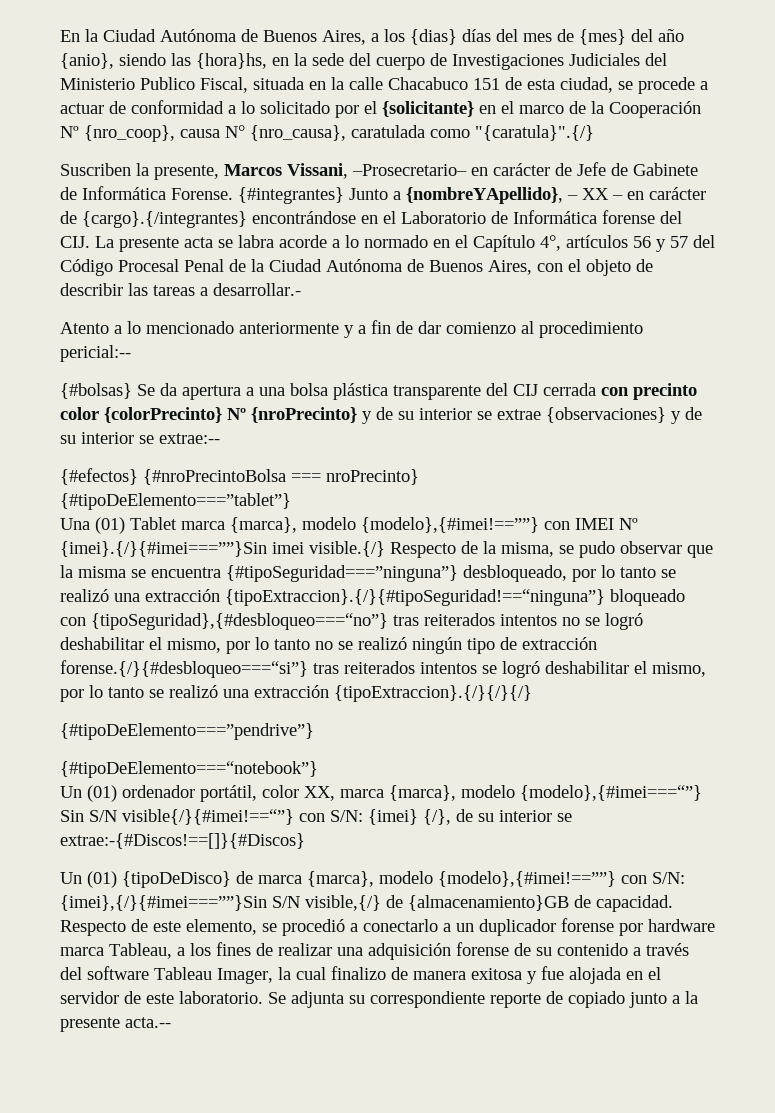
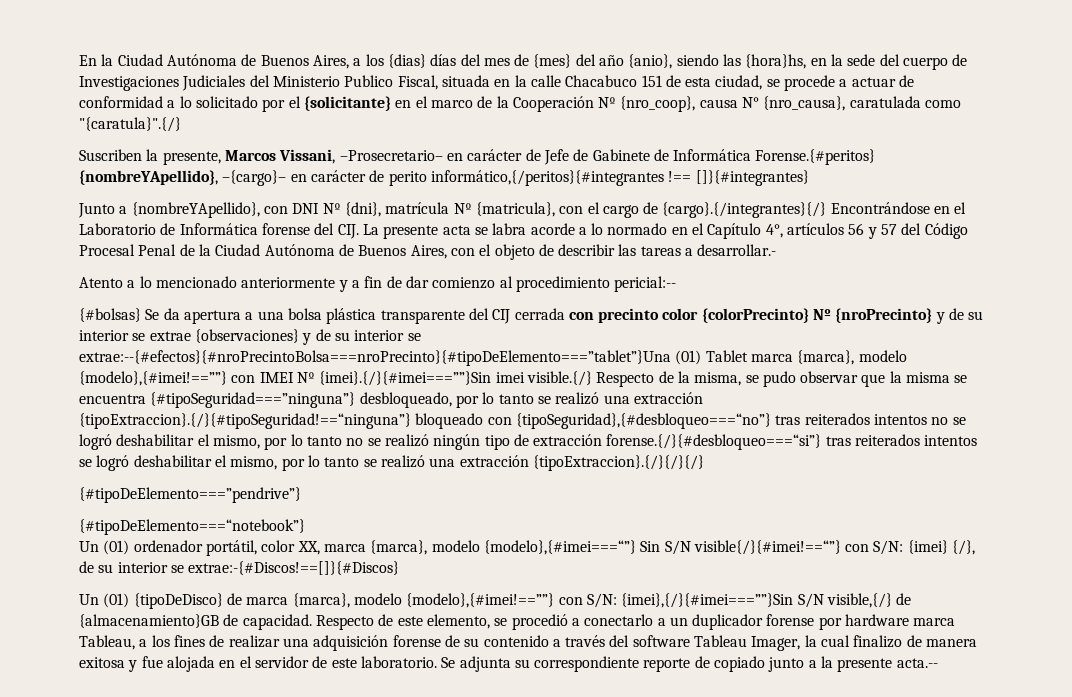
[171,187,706,204] [60,211,356,228] Forense. {#integrantes} Junto a {nombreYApellido}, – XX – en carácter de {cargo}.{/integrantes} encontrándose -> [755,149,876,165] [79,170,809,186] [78,202,930,218] Forense.{#peritos} {nombreYApellido}, –{cargo}– en carácter de perito informático,{/peritos}{#integrantes !== []}{#integrantes} // Junto a {nombreYApellido}, con DNI Nº {dni}, matrícula Nº {matricula}, con el cargo de {cargo}.{/integrantes}{/} Encontrándose
[159,433,220,444] [60,468,419,485] [60,493,291,510] [60,518,90,530] extrae:-- // {#efectos} {#nroPrecintoBolsa === nroPrecinto} // {#tipoDeElemento===”tablet”} // Una -> [79,350,671,366] extrae:--{#efectos}{#nroPrecintoBolsa===nroPrecinto}{#tipoDeElemento===”tablet”}Una

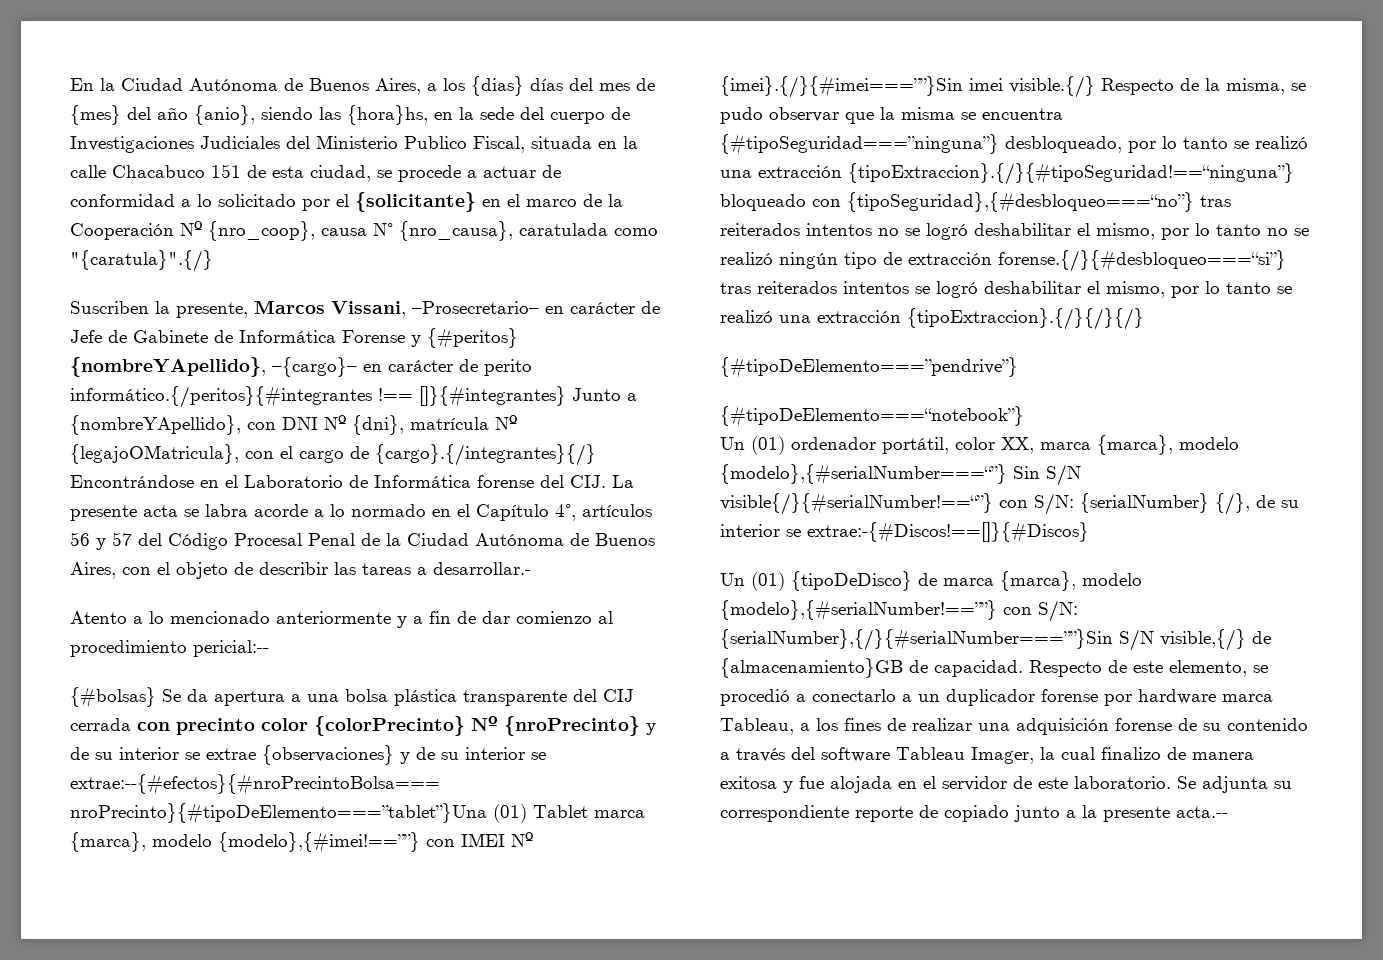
[755,149,876,165] Forense.{#peritos} -> [342,328,518,349] Forense y {#peritos}
[430,170,664,186] informático,{/peritos}{#integrantes -> [70,386,372,408] informático.{/peritos}{#integrantes
(809, 178) // -> (566, 396) none
[475,202,555,217] {matricula}, -> [70,444,239,464] {legajoOMatricula},
[483,540,636,555] {modelo},{#imei===“”} -> [720,464,1007,485] {modelo},{#serialNumber===“”}
[693,540,948,555] visible{/}{#imei!==“”} con S/N: {imei} -> [720,493,1209,515] visible{/}{#serialNumber!==“”} con S/N: {serialNumber}
[406,593,794,608] {modelo},{#imei!==””} con S/N: {imei},{/}{#imei===””}Sin -> [720,600,1078,622] [720,629,1113,651] {modelo},{#serialNumber!==””} con S/N: {serialNumber},{/}{#serialNumber===””}Sin

